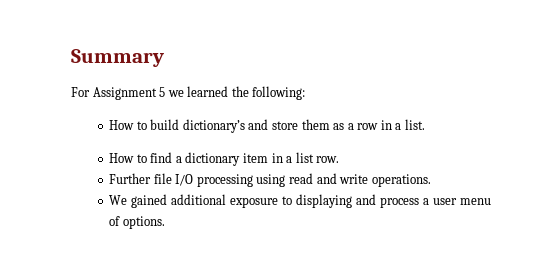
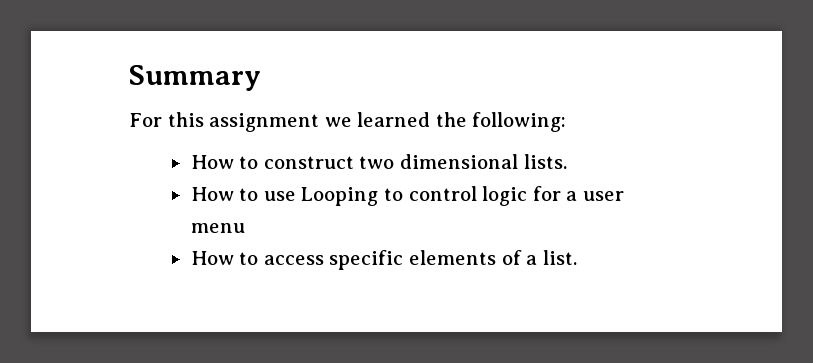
[92,87,166,100] Assignment 5 -> [167,112,320,132] this assignment
[150,119,425,133] [109,152,340,166] [109,173,431,187] [109,194,491,208] [109,216,165,229] build dictionary’s and store them as a row in a list. // How to find a dictionary item in a list row. // Further file I/O processing using read and write operations. // We gained additional exposure to displaying and process a user menu of options. -> [263,154,567,169] [190,186,624,206] [190,223,245,233] [190,250,577,270] construct two dimensional lists. // How to use Looping to control logic for a user menu // How to access specific elements of a list.

